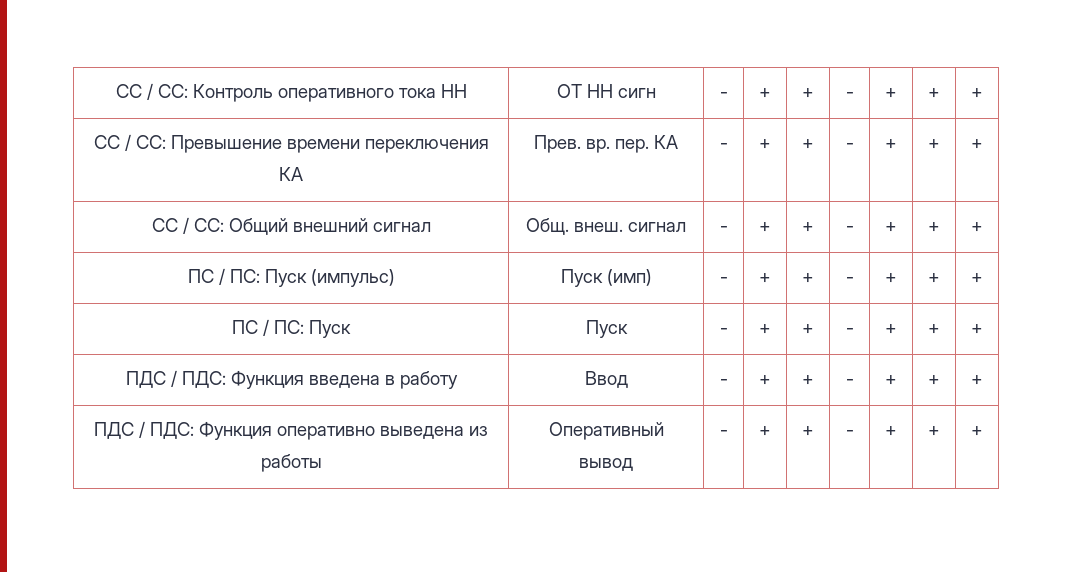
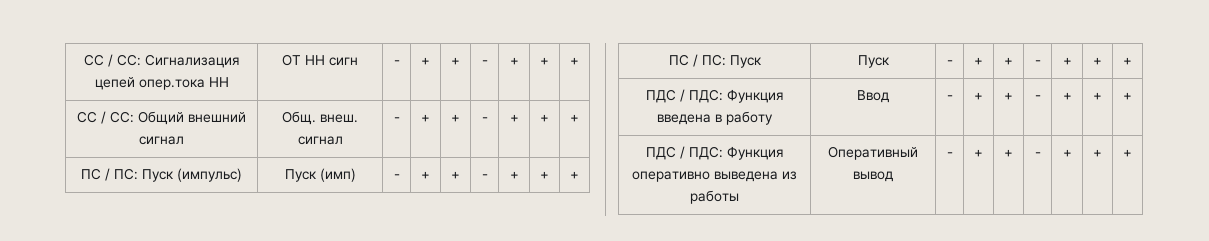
[115,83,436,102] СС / СС: Контроль оперативного тока -> [84,54,239,68] [94,77,205,90] СС / СС: Сигнализация цепей опер.тока
[93,134,489,153] [279,167,303,181] [534,135,678,153] [719,143,728,149] [759,139,771,149] [802,139,814,149] [845,143,854,149] [885,139,897,149] [928,139,940,149] [971,139,983,149] // СС / СС: Превышение времени переключения КА | Прев. вр. пер. КА | - | + | + | - | + | + | + -> (579, 61) none

